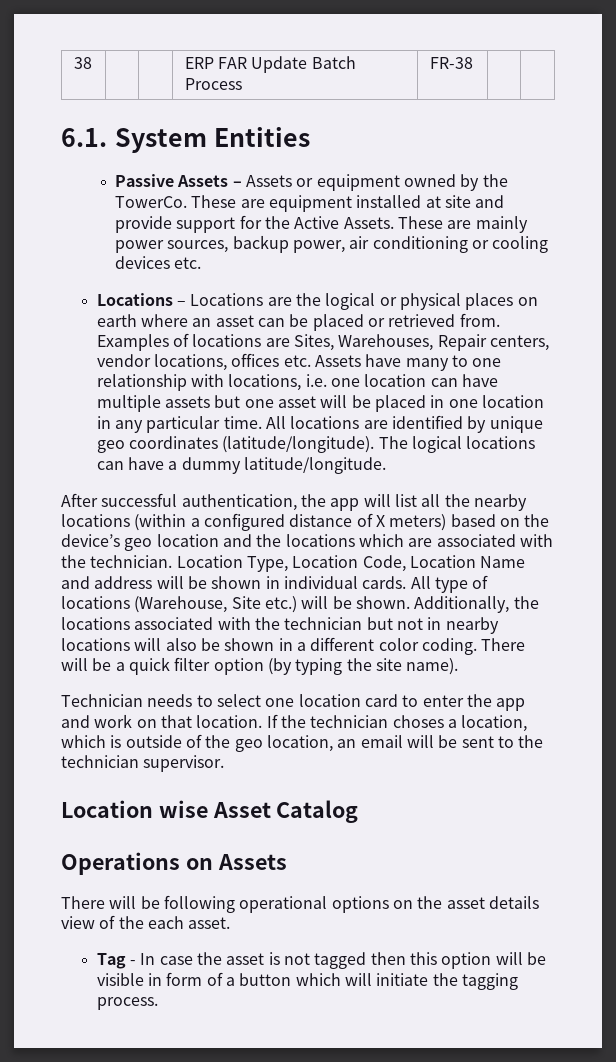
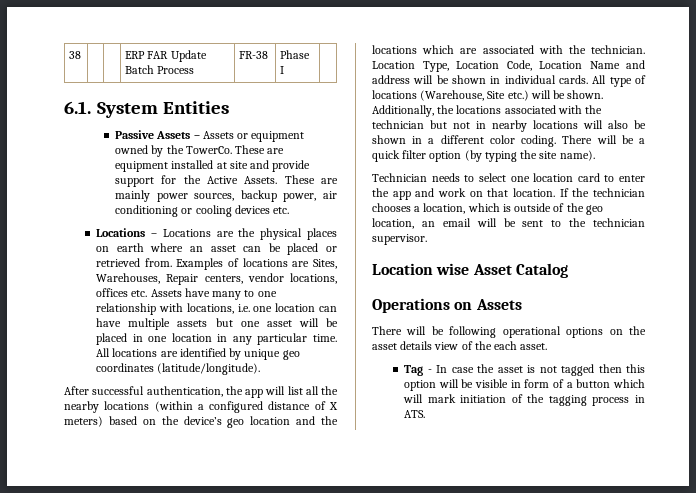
(473, 63) none -> [280,50,311,59] [280,66,285,74] Phase I
[325,293,397,310] logical or -> (256, 232) none
[378,436,536,453] [96,457,387,474] The logical locations can have a dummy latitude/longitude. -> (261, 369) none
[392,715,444,728] choses -> [372,203,411,212] chooses
[376,973,518,990] [96,997,158,1010] initiate the tagging process. -> [427,394,645,406] [404,410,426,418] mark initiation of the tagging process in ATS.

